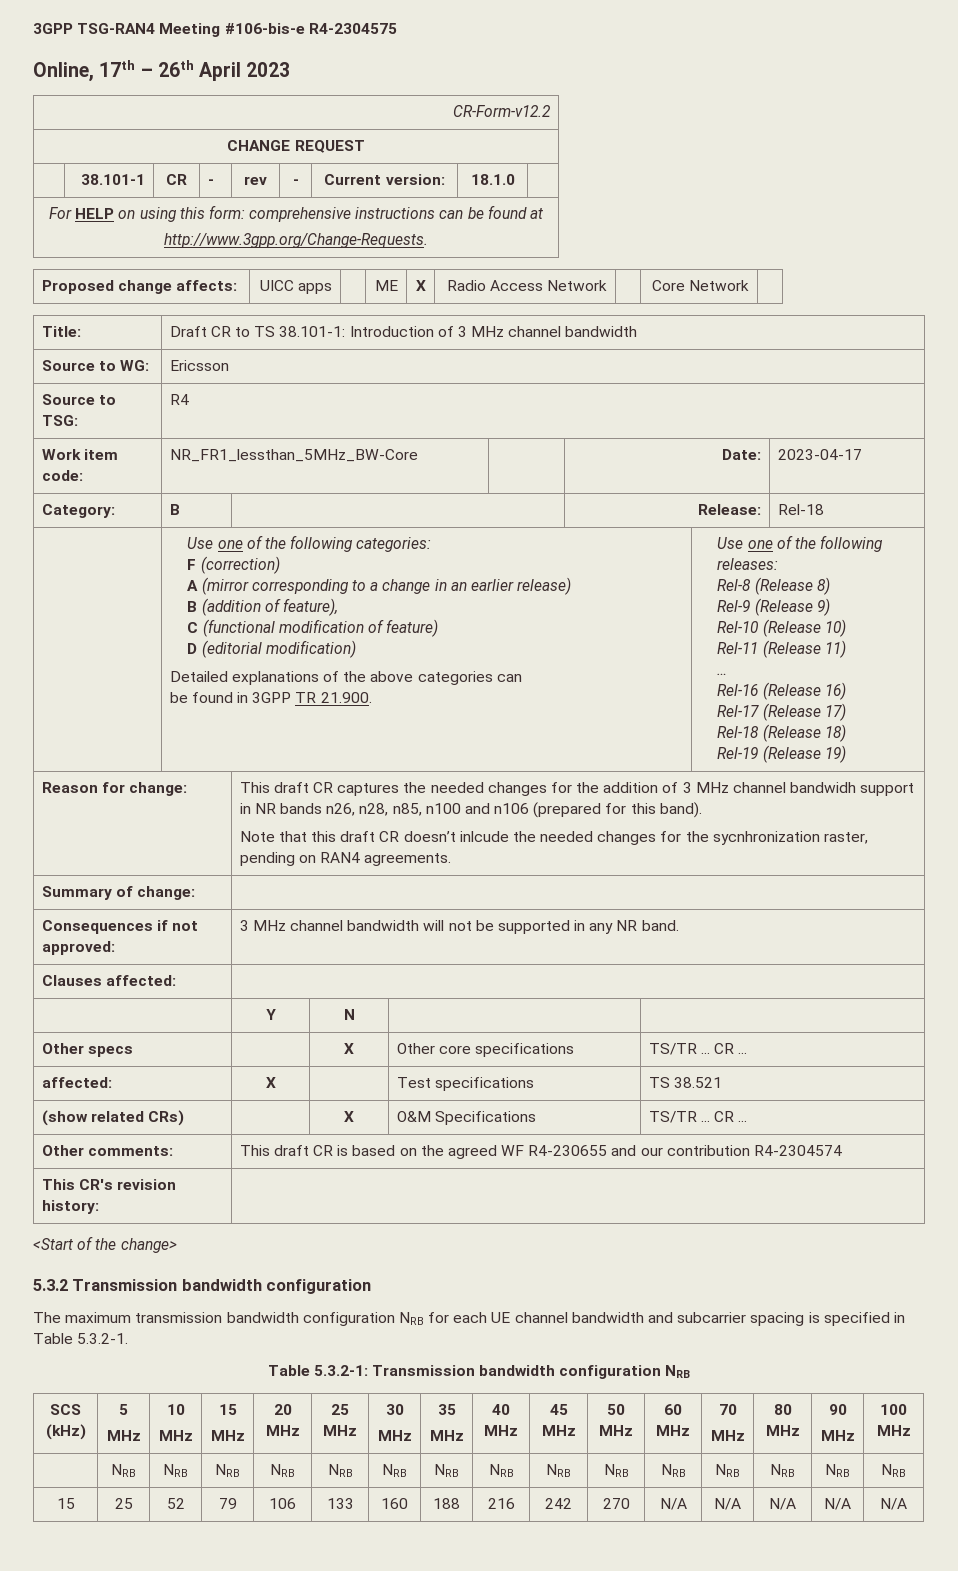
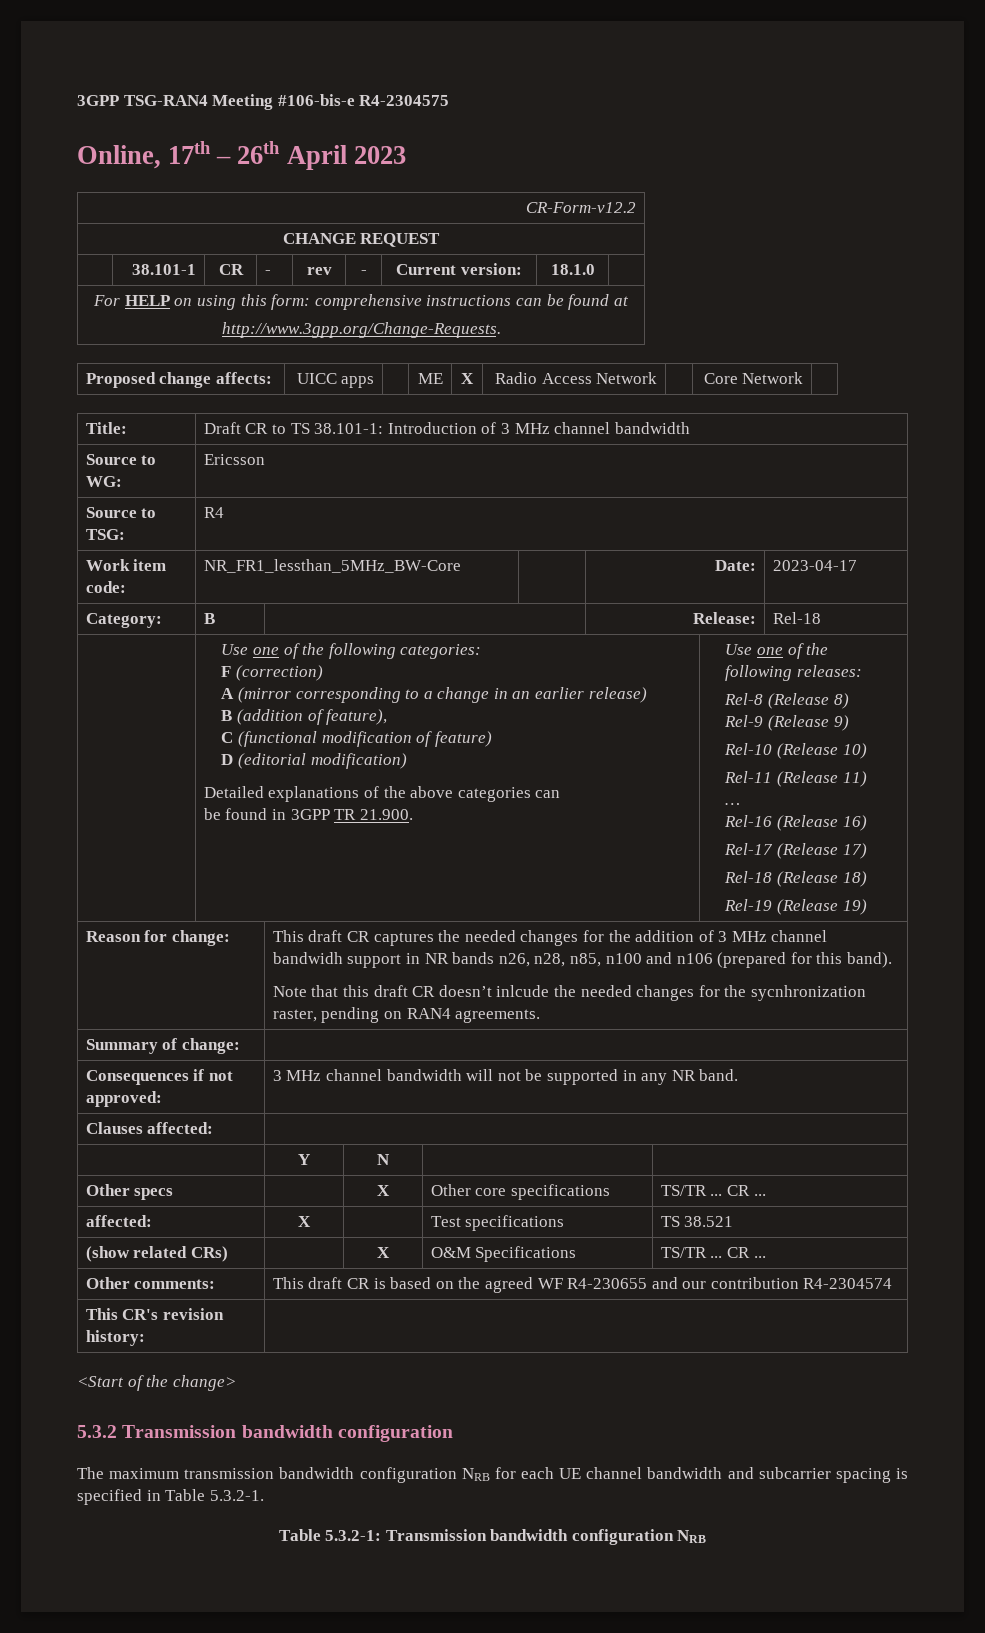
[50,1404,81,1415] [45,1424,86,1440] [119,1404,128,1415] [106,1430,141,1441] [166,1404,185,1415] [158,1430,193,1441] [218,1404,237,1415] [210,1430,245,1441] [273,1404,292,1415] [265,1425,300,1436] [331,1404,349,1415] [323,1425,357,1436] [385,1404,404,1415] [377,1430,412,1441] [437,1404,456,1415] [429,1430,464,1441] [492,1404,510,1415] [484,1425,518,1436] [549,1404,568,1415] [541,1425,576,1436] [607,1404,625,1415] [599,1425,633,1436] [664,1404,682,1415] [656,1425,690,1436] [718,1404,737,1415] [710,1430,745,1441] [773,1404,792,1415] [765,1425,800,1436] [828,1404,847,1415] [820,1430,855,1441] [880,1404,907,1415] [876,1425,911,1436] [111,1464,136,1477] [163,1464,188,1477] [215,1464,240,1477] [270,1464,295,1477] [327,1464,353,1477] [382,1464,407,1477] [434,1464,459,1477] [488,1464,514,1477] [546,1464,571,1477] [603,1464,629,1477] [660,1464,686,1477] [715,1464,740,1477] [770,1464,795,1477] [825,1464,850,1477] [881,1464,906,1477] [56,1498,75,1509] [114,1498,133,1509] [166,1498,185,1509] [218,1498,237,1509] [269,1498,296,1509] [326,1498,354,1509] [381,1498,408,1509] [433,1498,460,1509] [487,1498,515,1509] [545,1498,572,1509] [602,1498,630,1509] [659,1498,687,1510] [714,1498,741,1510] [769,1498,796,1510] [824,1498,851,1510] [880,1498,907,1510] // SCS (kHz) | 5 // MHz | 10 // MHz | 15 // MHz | 20 MHz | 25 MHz | 30 // MHz | 35 // MHz | 40 MHz | 45 MHz | 50 MHz | 60 MHz | 70 // MHz | 80 MHz | 90 // MHz | 100 MHz // | NRB | NRB | NRB | NRB | NRB | NRB | NRB | NRB | NRB | NRB | NRB | NRB | NRB | NRB | NRB // 15 | 25 | 52 | 79 | 106 | 133 | 160 | 188 | 216 | 242 | 270 | N/A | N/A | N/A | N/A | N/A -> (707, 1536) none

